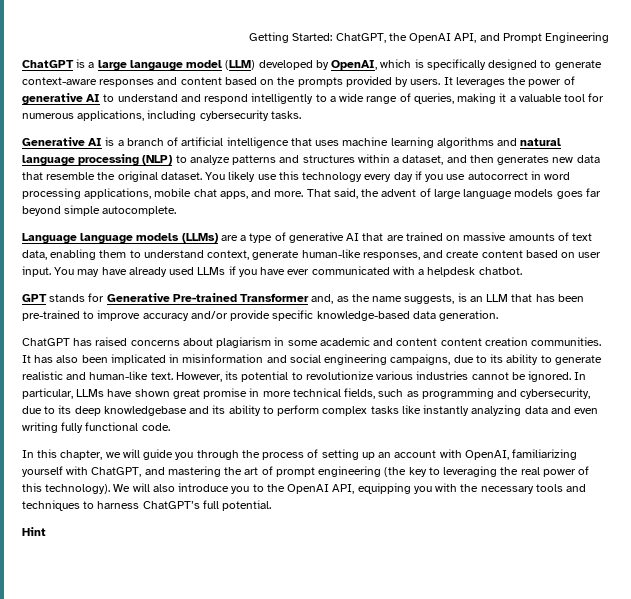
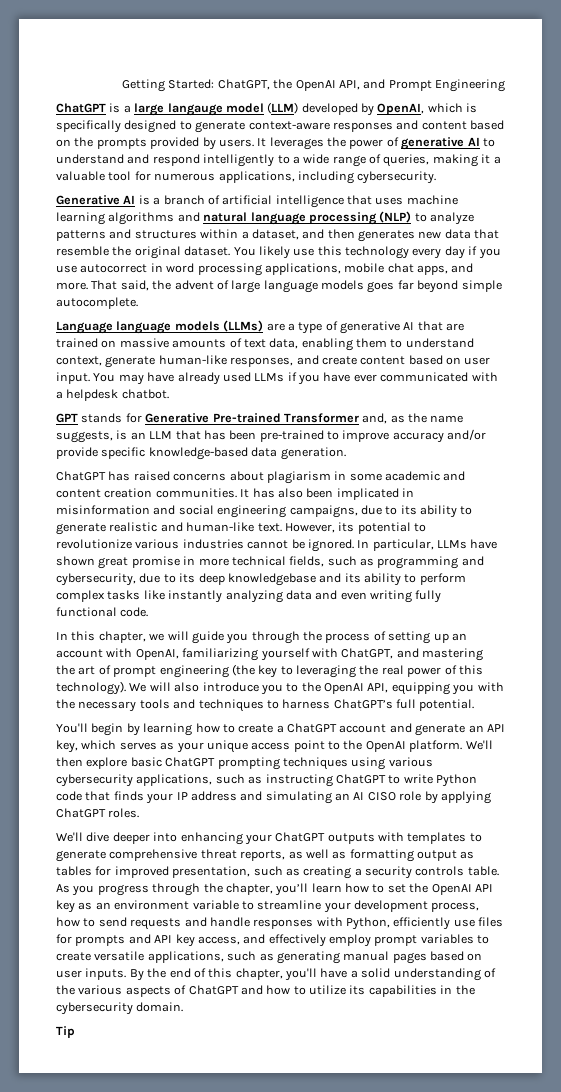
[199,110,301,121] cybersecurity tasks. -> [357,171,437,184] cybersecurity.
[440,338,482,346] content -> (101, 493) none
[22,527,46,536] Hint -> [56,723,505,736] [56,740,493,753] [56,757,433,770] [56,774,477,787] [56,791,491,804] [56,808,140,818] [56,832,482,845] [56,849,475,862] [56,866,499,879] [56,883,493,896] [56,900,480,913] [56,917,504,930] [56,934,490,947] [56,951,483,964] [56,968,496,981] [56,985,475,997] [56,1002,184,1015] [56,1026,75,1038] You'll begin by learning how to create a ChatGPT account and generate an API key, which serves as your unique access point to the OpenAI platform. We'll then explore basic ChatGPT prompting techniques using various cybersecurity applications, such as instructing ChatGPT to write Python code that finds your IP address and simulating an AI CISO role by applying ChatGPT roles. // We'll dive deeper into enhancing your ChatGPT outputs with templates to generate comprehensive threat reports, as well as formatting output as tables for improved presentation, such as creating a security controls table. As you progress through the chapter, you’ll learn how to set the OpenAI API key as an environment variable to streamline your development process, how to send requests and handle responses with Python, efficiently use files for prompts and API key access, and effectively employ prompt variables to create versatile applications, such as generating manual pages based on user inputs. By the end of this chapter, you'll have a solid understanding of the various aspects of ChatGPT and how to utilize its capabilities in the cybersecurity domain. // Tip

